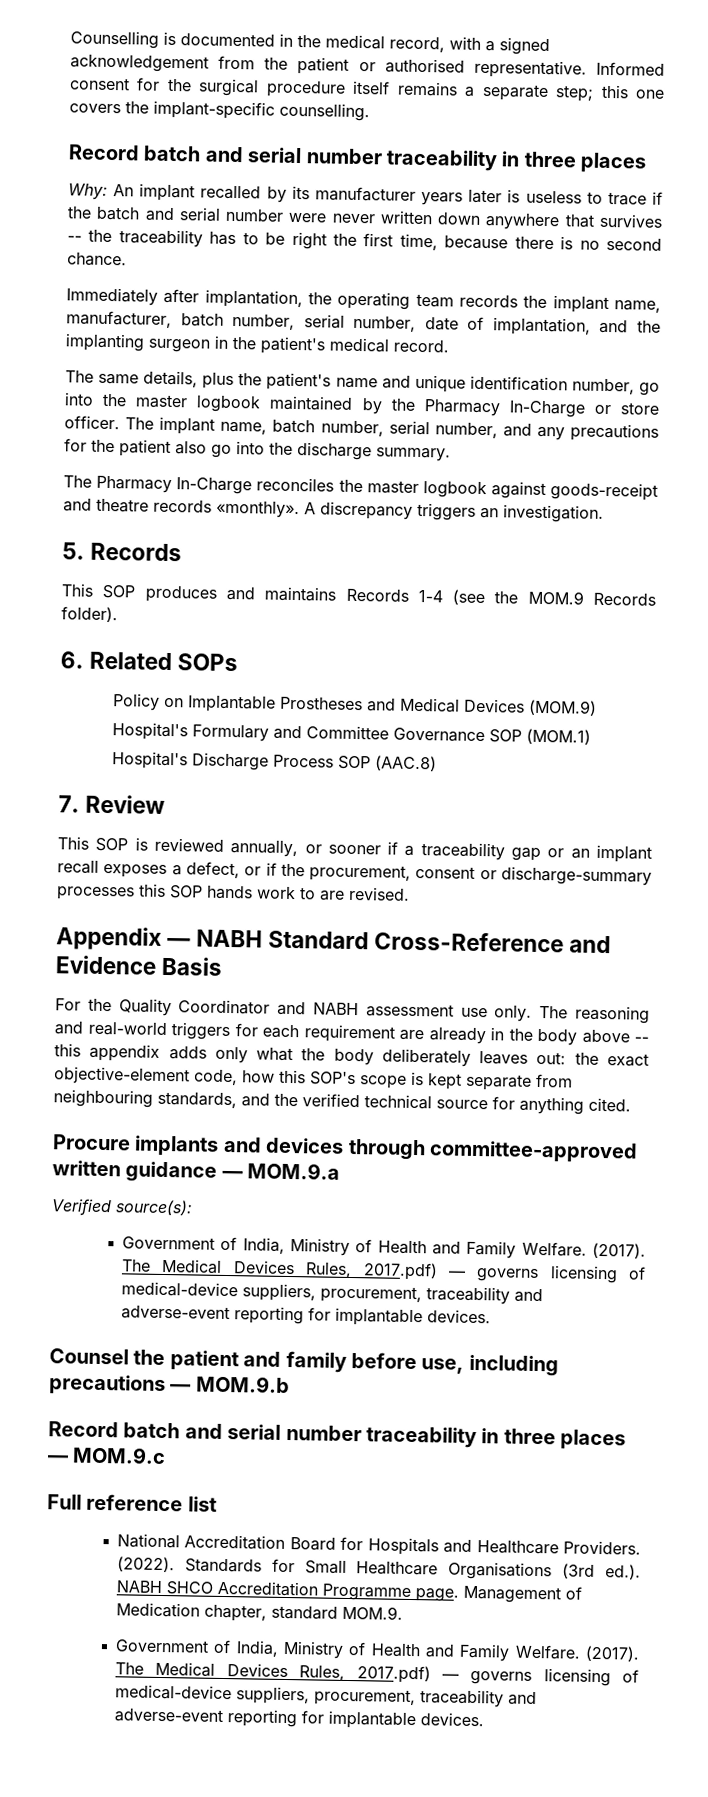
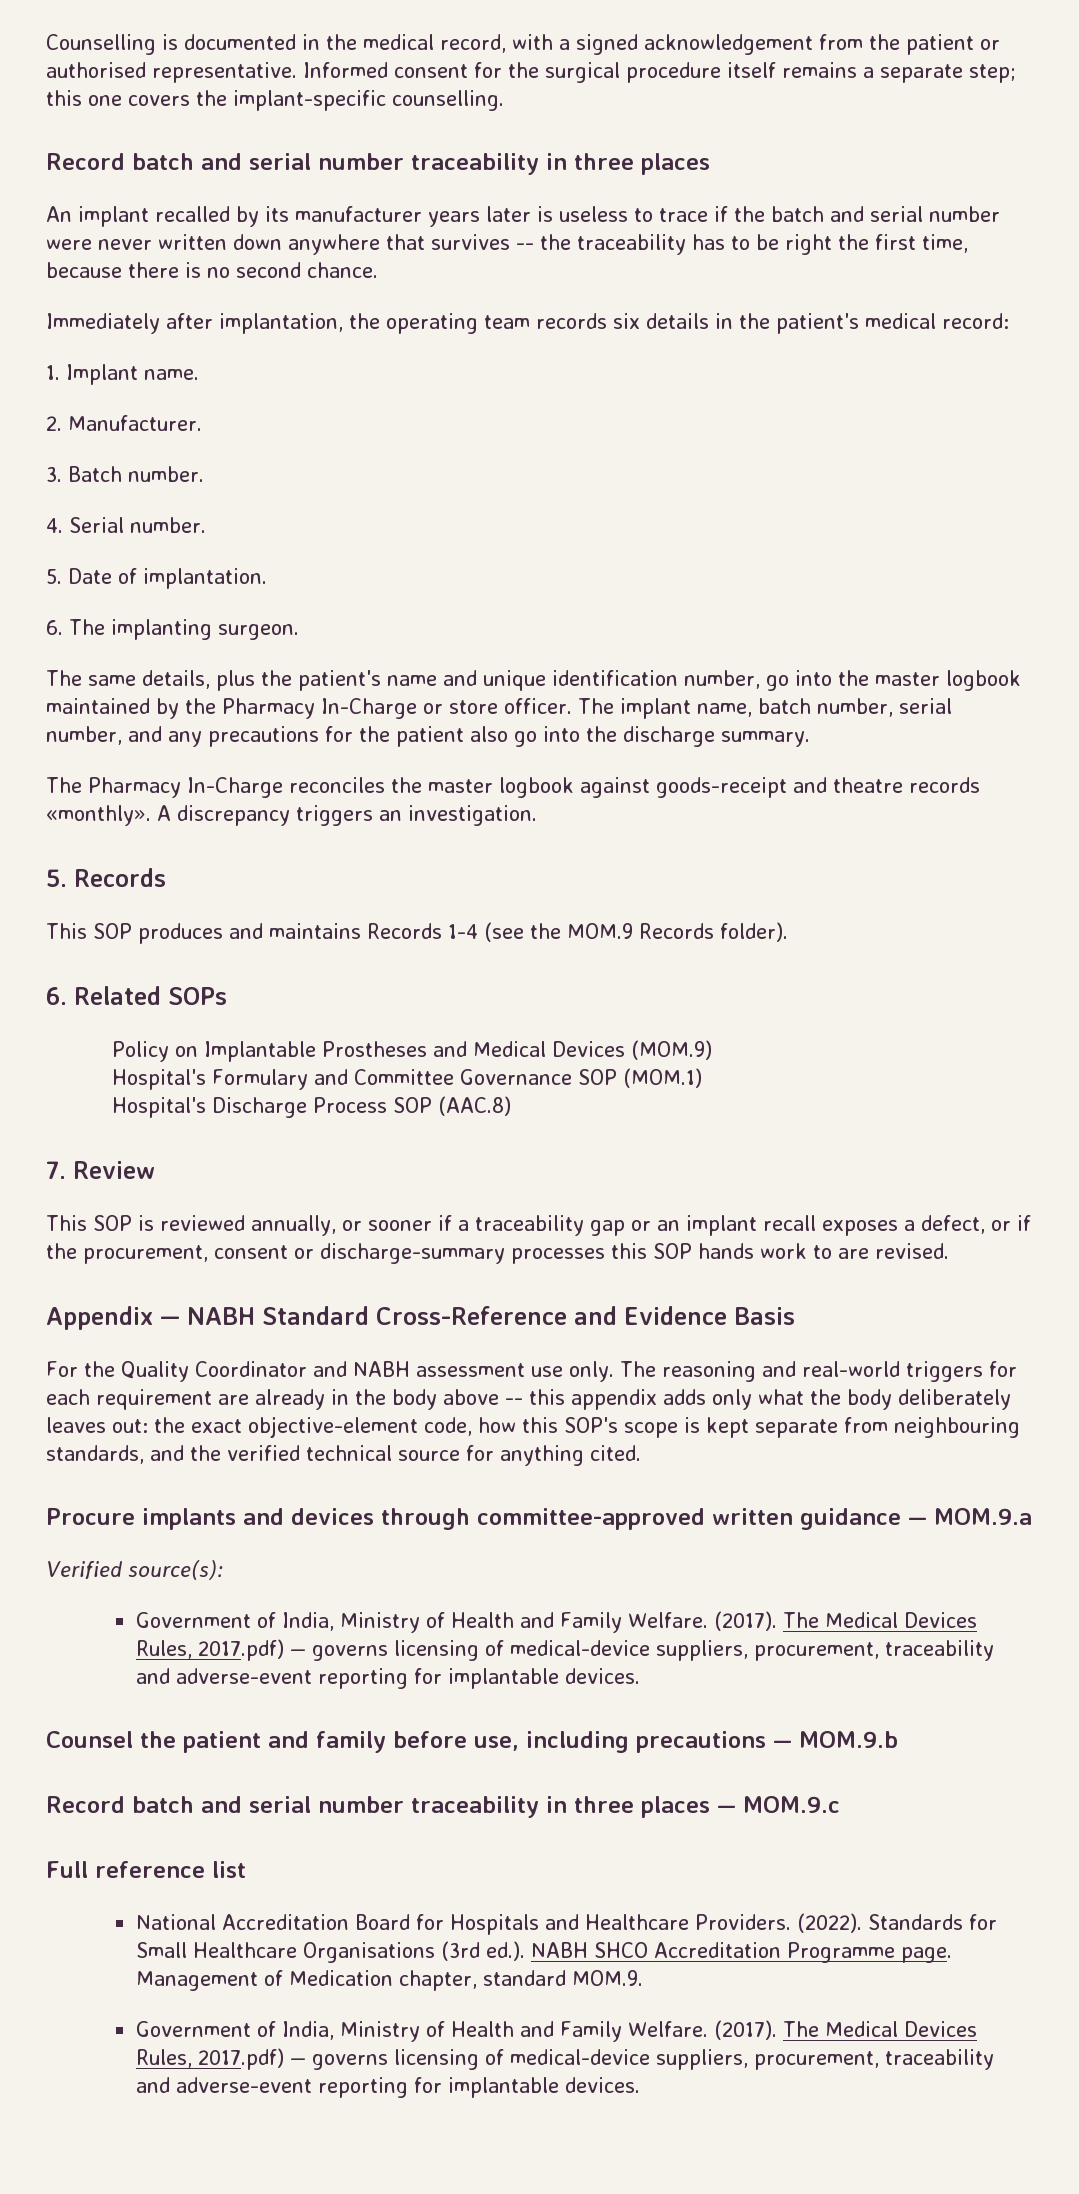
[68,183,108,200] Why: -> (710, 164) none
[523,295,661,314] [66,310,661,336] [65,333,449,355] the implant name, manufacturer, batch number, serial number, date of implantation, and the implanting surgeon in the patient's medical record. -> [613,313,1009,334] [46,364,199,385] [46,415,202,431] [46,466,204,482] [46,517,206,533] [46,568,267,589] [46,619,299,640] six details in the patient's medical record: // 1. Implant name. // 2. Manufacturer. // 3. Batch number. // 4. Serial number. // 5. Date of implantation. // 6. The implanting surgeon.

